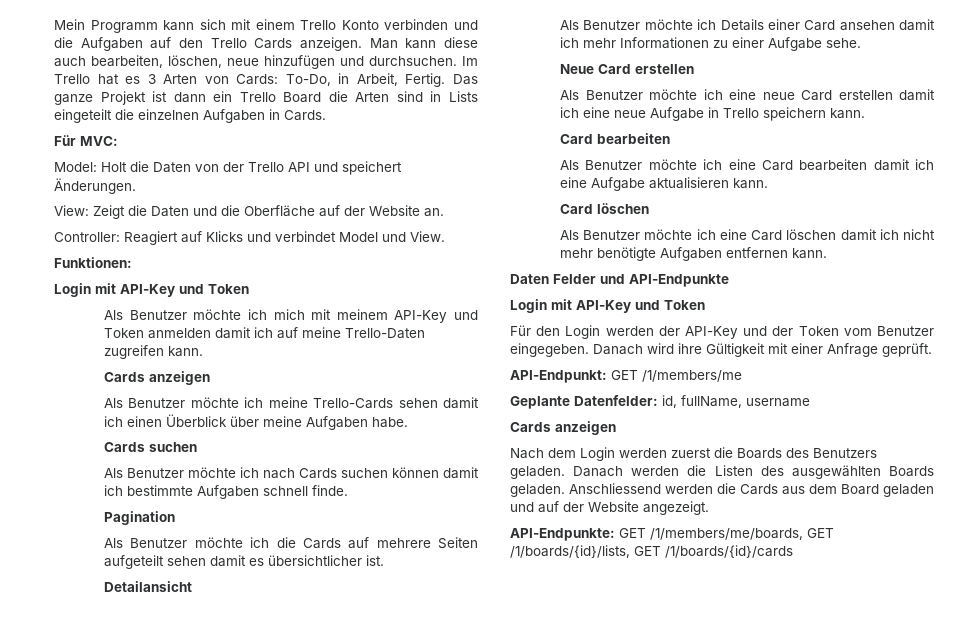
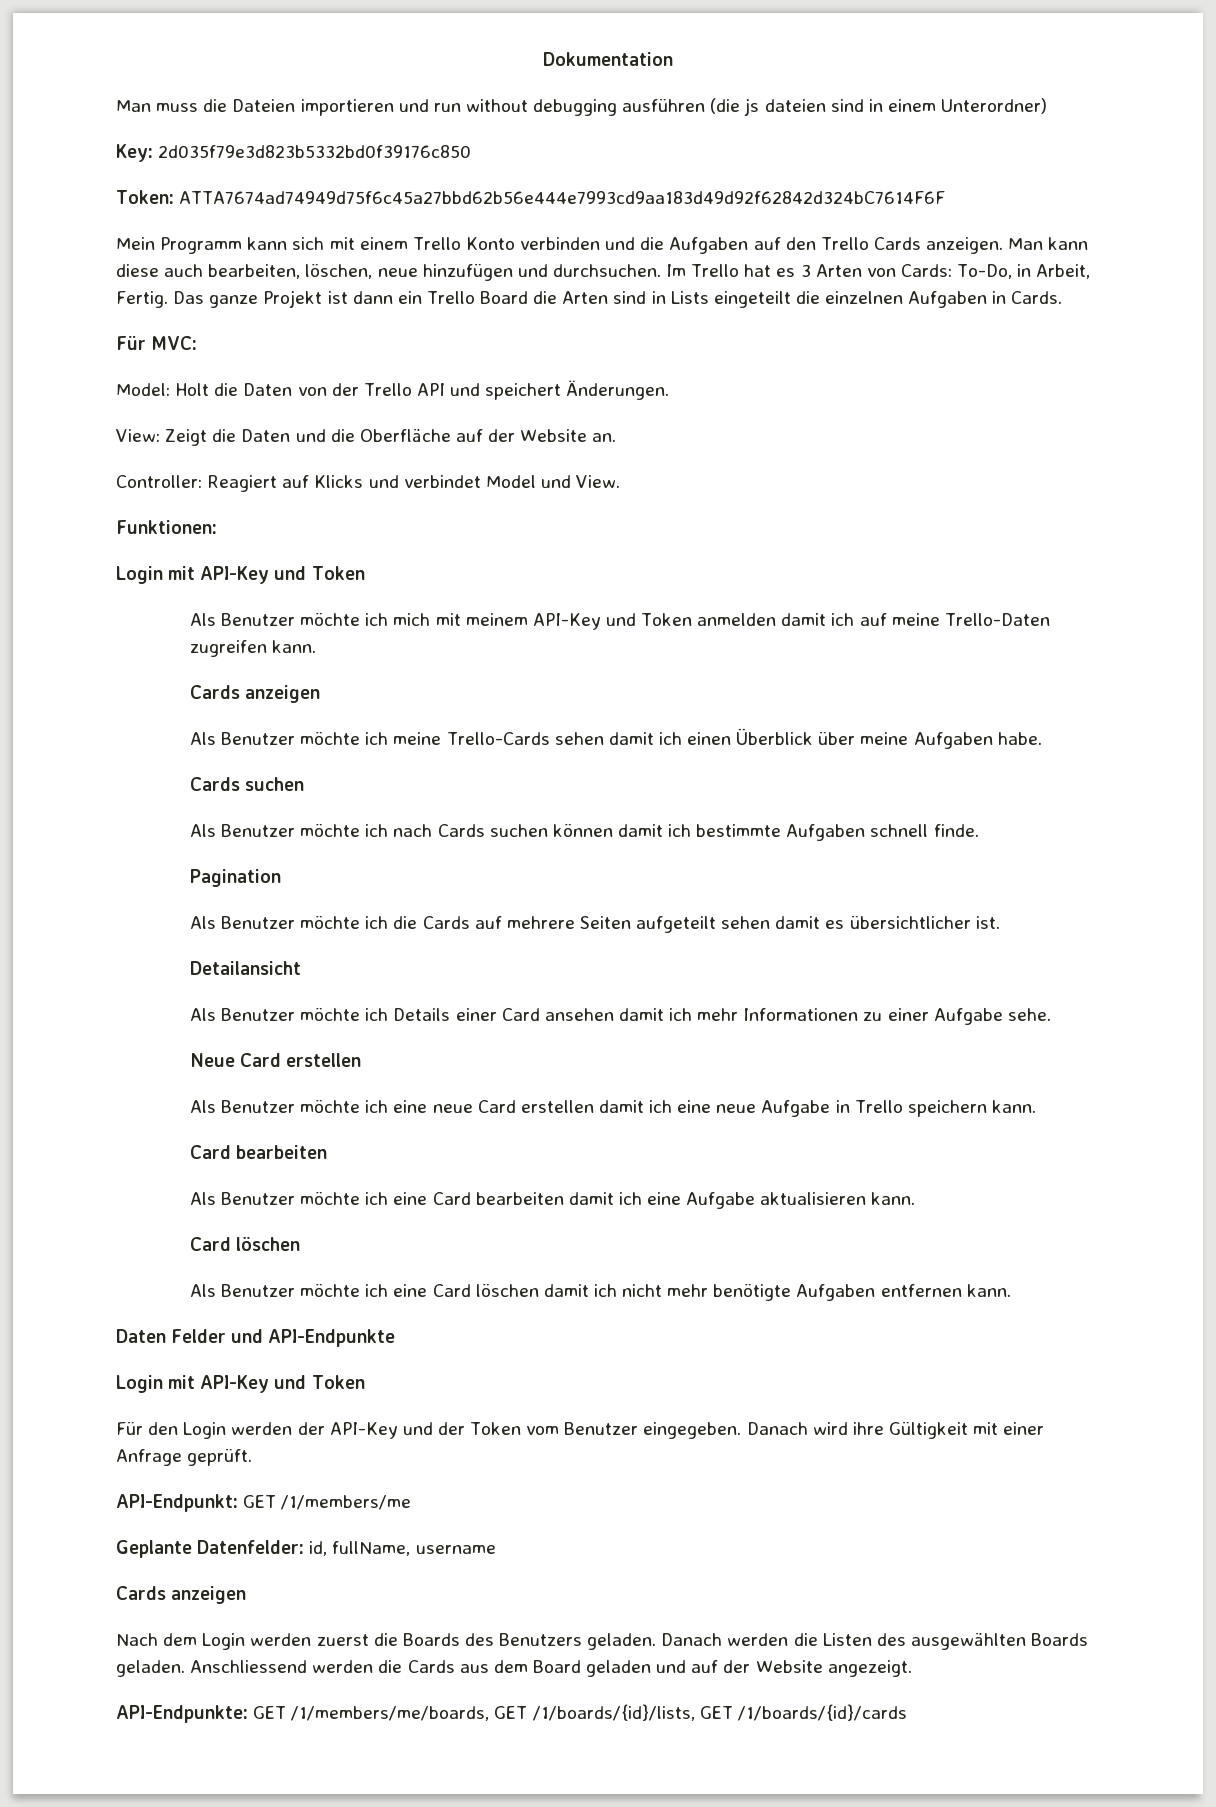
(54, 24) none -> [543,52,673,66] [116,98,1048,116] [116,144,472,162] [116,190,946,204] Dokumentation // Man muss die Dateien importieren und run without debugging ausführen (die js dateien sind in einem Unterordner) // Key: 2d035f79e3d823b5332bd0f39176c850 // Token: ATTA7674ad74949d75f6c45a27bbd62b56e444e7993cd9aa183d49d92f62842d324bC7614F6F //

